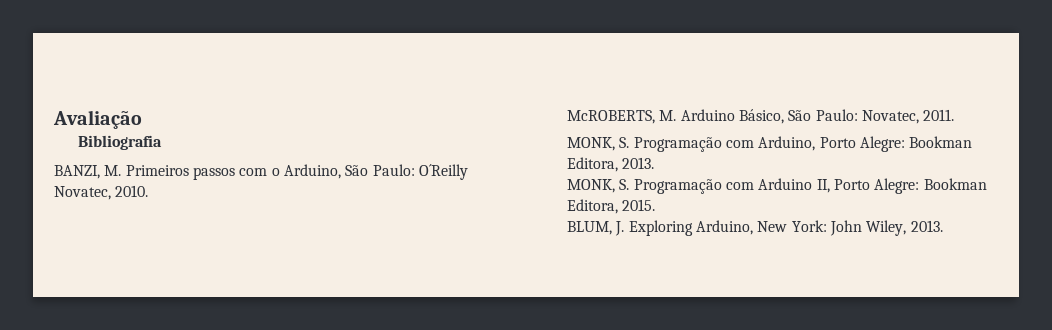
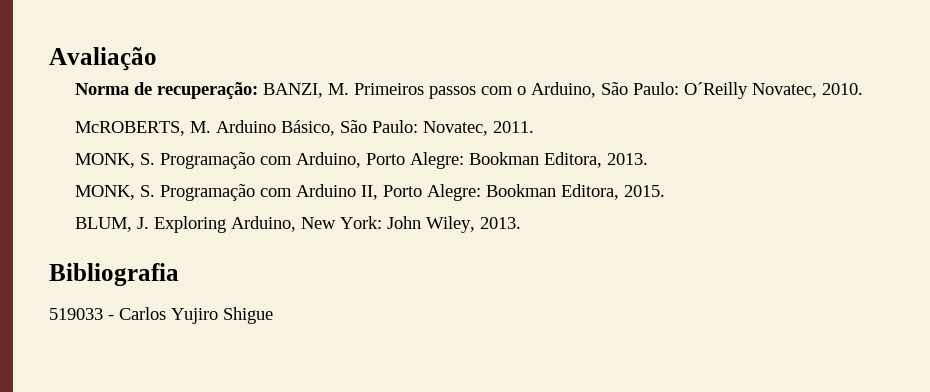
[78,135,163,150] Bibliografia // -> [74,82,258,99] Norma de recuperação:
(943, 226) none -> [49,263,179,286] [49,307,273,324] // Bibliografia // 519033 - Carlos Yujiro Shigue

